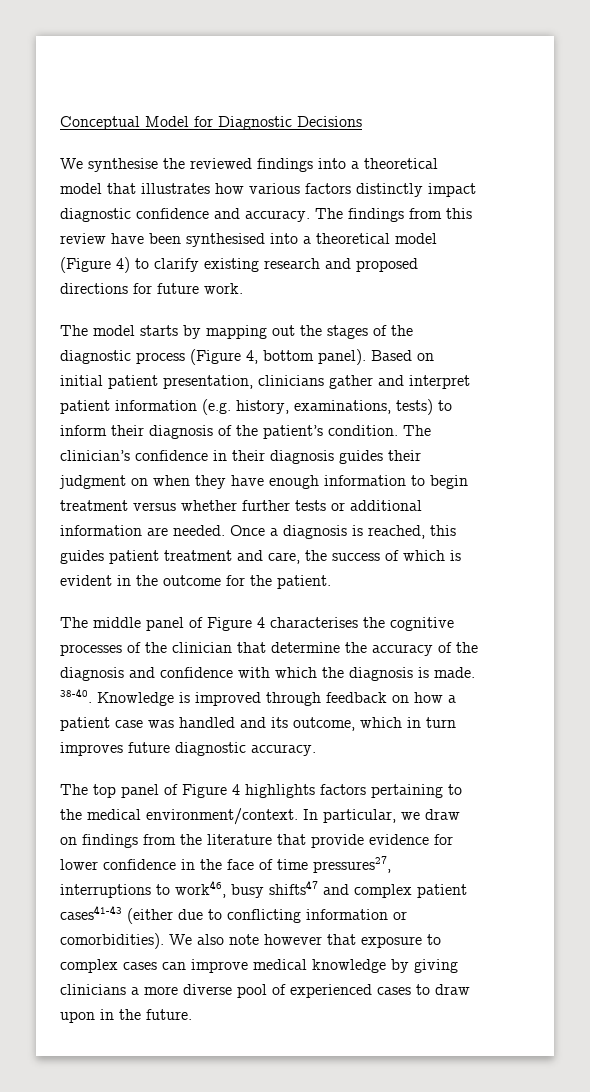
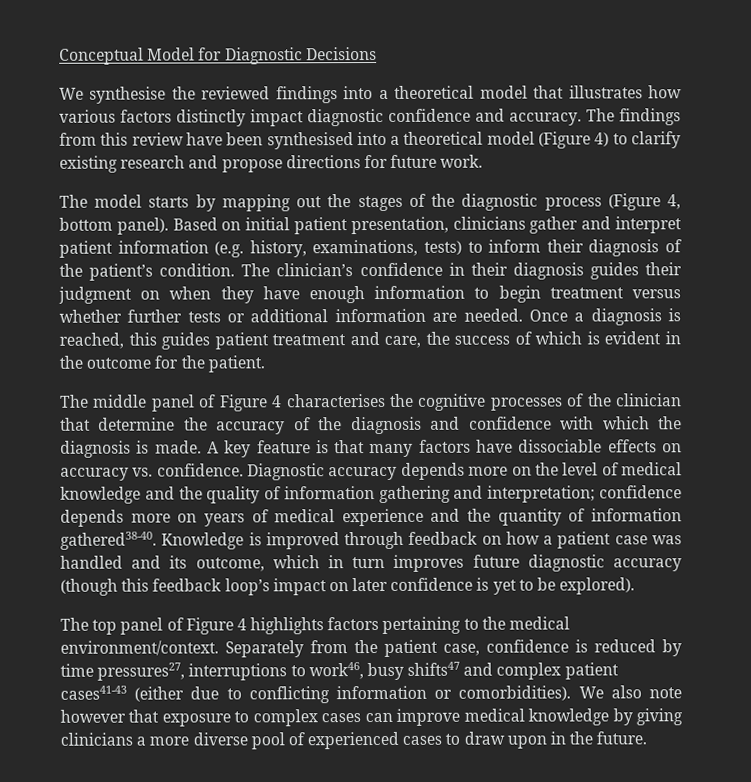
[356,258,418,272] proposed -> [221,159,283,173] propose
[60,688,92,703] 38-40. -> [206,439,682,458] [60,462,682,481] [60,485,682,504] [60,508,682,527] [60,531,157,550] A key feature is that many factors have dissociable effects on accuracy vs. confidence. Diagnostic accuracy depends more on the level of medical knowledge and the quality of information gathering and interpretation; confidence depends more on years of medical experience and the quantity of information gathered38-40.
[251,744,316,756] accuracy. -> [613,558,682,572] [60,577,636,596] accuracy (though this feedback loop’s impact on later confidence is yet to be explored).
[303,809,460,823] [60,834,453,848] [60,859,273,870] In particular, we draw on findings from the literature that provide evidence for lower confidence in the face of -> [225,639,682,658] Separately from the patient case, confidence is reduced by

